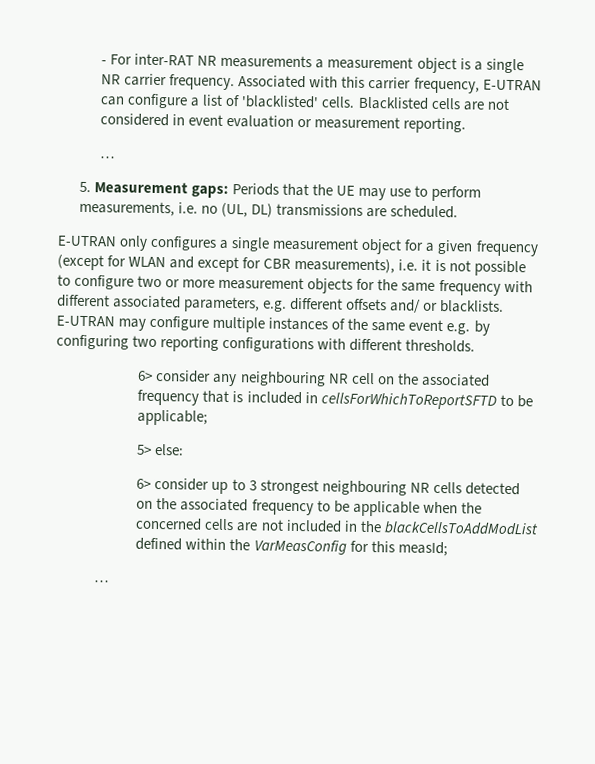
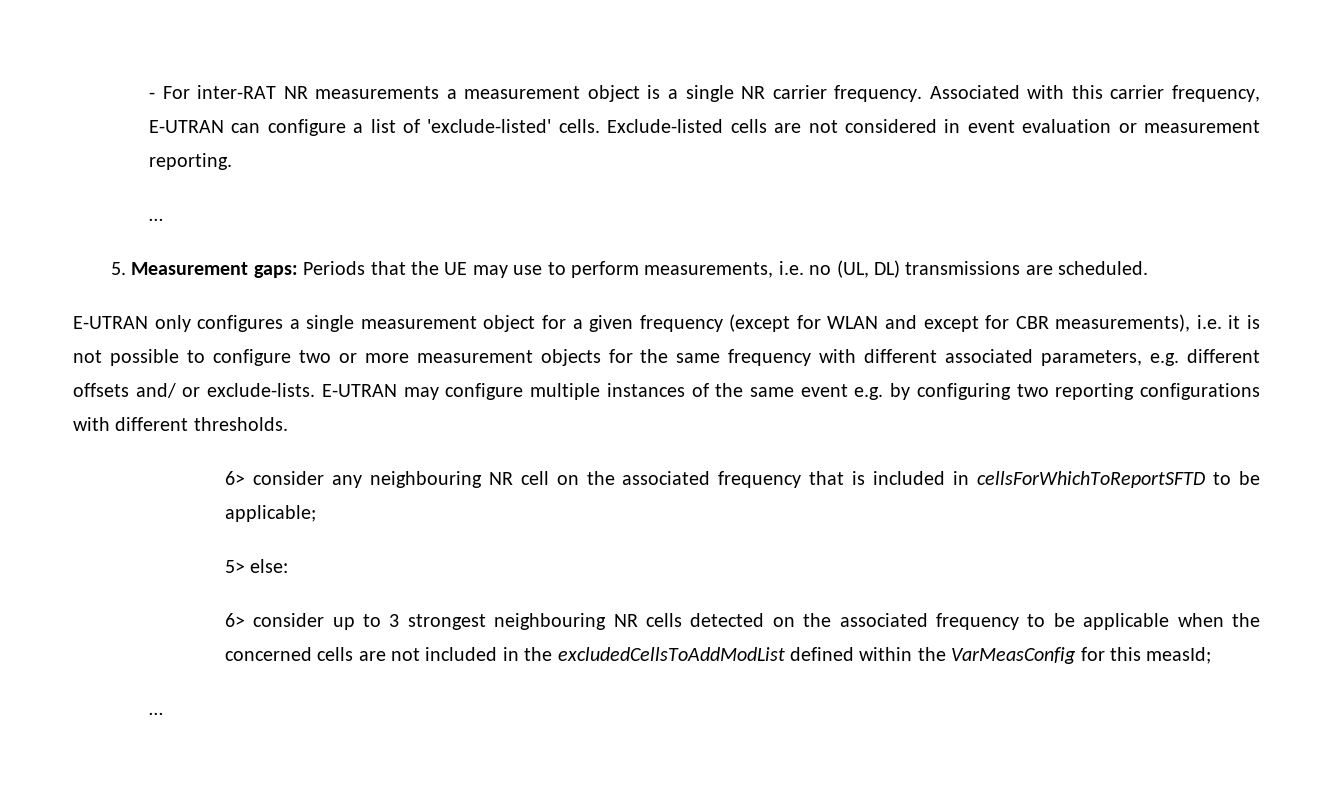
[241,95,429,110] 'blacklisted' cells. Blacklisted -> [427,119,724,133] 'exclude-listed' cells. Exclude-listed
[440,300,505,313] blacklists. -> [207,383,316,397] exclude-lists.
[383,521,539,536] blackCellsToAddModList -> [557,647,785,661] excludedCellsToAddModList

